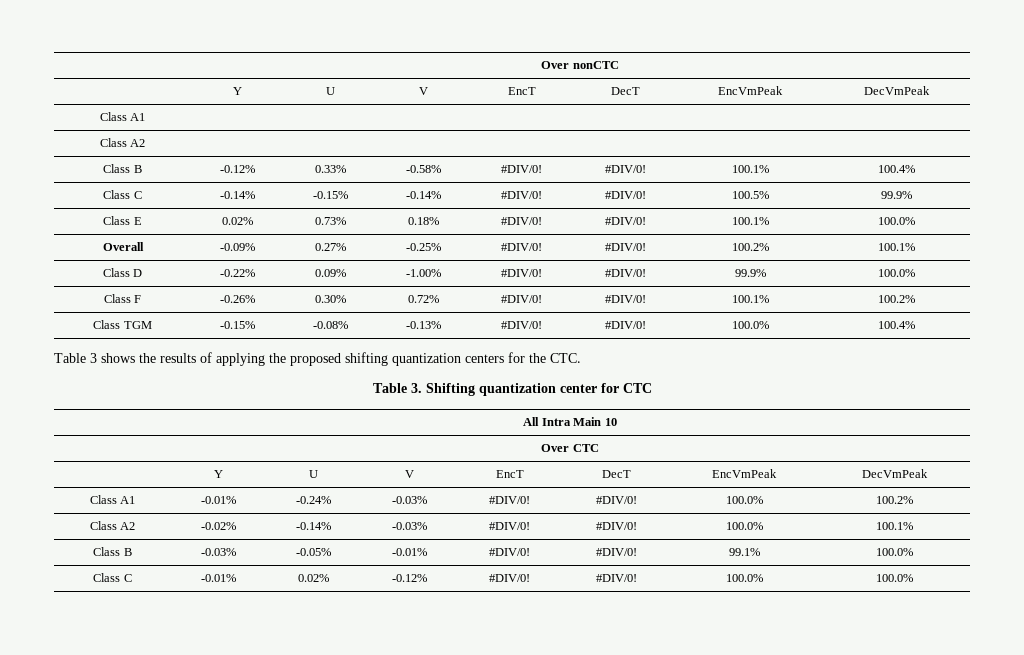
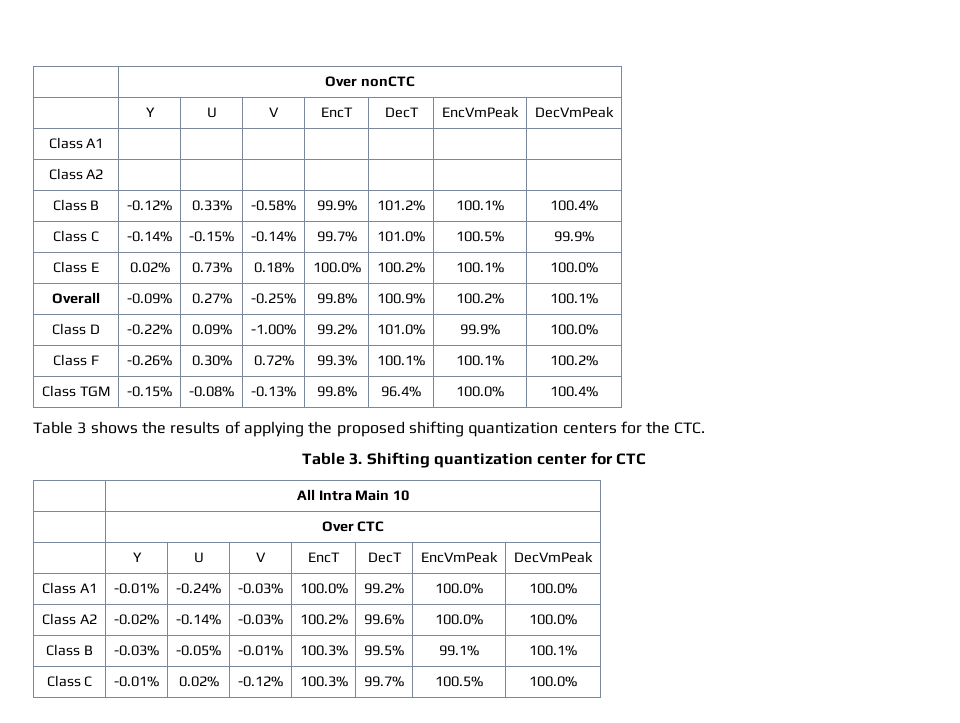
[501,165,542,173] [605,165,646,173] #DIV/0! | #DIV/0! -> [316,200,357,211] [377,200,425,211] 99.9% | 101.2%
[501,191,542,199] [605,191,646,199] #DIV/0! | #DIV/0! -> [316,231,357,242] [377,231,425,242] 99.7% | 101.0%
[501,217,542,225] [605,217,646,225] #DIV/0! | #DIV/0! -> [312,262,361,273] [377,262,425,273] 100.0% | 100.2%
[501,243,542,251] [605,243,646,251] #DIV/0! | #DIV/0! -> [316,293,357,304] [377,293,425,304] 99.8% | 100.9%
[501,269,542,277] [605,269,646,277] #DIV/0! | #DIV/0! -> [316,324,357,335] [377,324,425,335] 99.2% | 101.0%
[501,295,542,303] [605,295,646,303] #DIV/0! | #DIV/0! -> [316,355,357,366] [377,355,425,366] 99.3% | 100.1%
[501,321,542,329] [605,321,646,329] #DIV/0! | #DIV/0! -> [316,386,357,397] [381,386,421,397] 99.8% | 96.4%
[489,496,530,504] [595,496,637,504] [725,496,763,504] [875,496,913,504] #DIV/0! | #DIV/0! | 100.0% | 100.2% -> [299,583,348,594] [364,583,404,594] [435,583,483,594] [529,583,577,594] 100.0% | 99.2% | 100.0% | 100.0%
[489,522,530,530] [595,522,637,530] [725,522,763,530] [875,522,913,530] #DIV/0! | #DIV/0! | 100.0% | 100.1% -> [299,614,348,625] [364,614,404,625] [435,614,483,625] [529,614,577,625] 100.2% | 99.6% | 100.0% | 100.0%
[489,548,530,556] [595,548,637,556] #DIV/0! | #DIV/0! -> [299,645,348,656] [364,645,404,656] 100.3% | 99.5%
[875,548,913,556] 100.0% -> [529,645,577,656] 100.1%
[489,574,530,582] [595,574,637,582] [725,574,763,582] [875,574,913,582] #DIV/0! | #DIV/0! | 100.0% | 100.0% -> [299,676,348,687] [364,676,404,687] [435,676,483,687] [529,676,577,687] 100.3% | 99.7% | 100.5% | 100.0%

